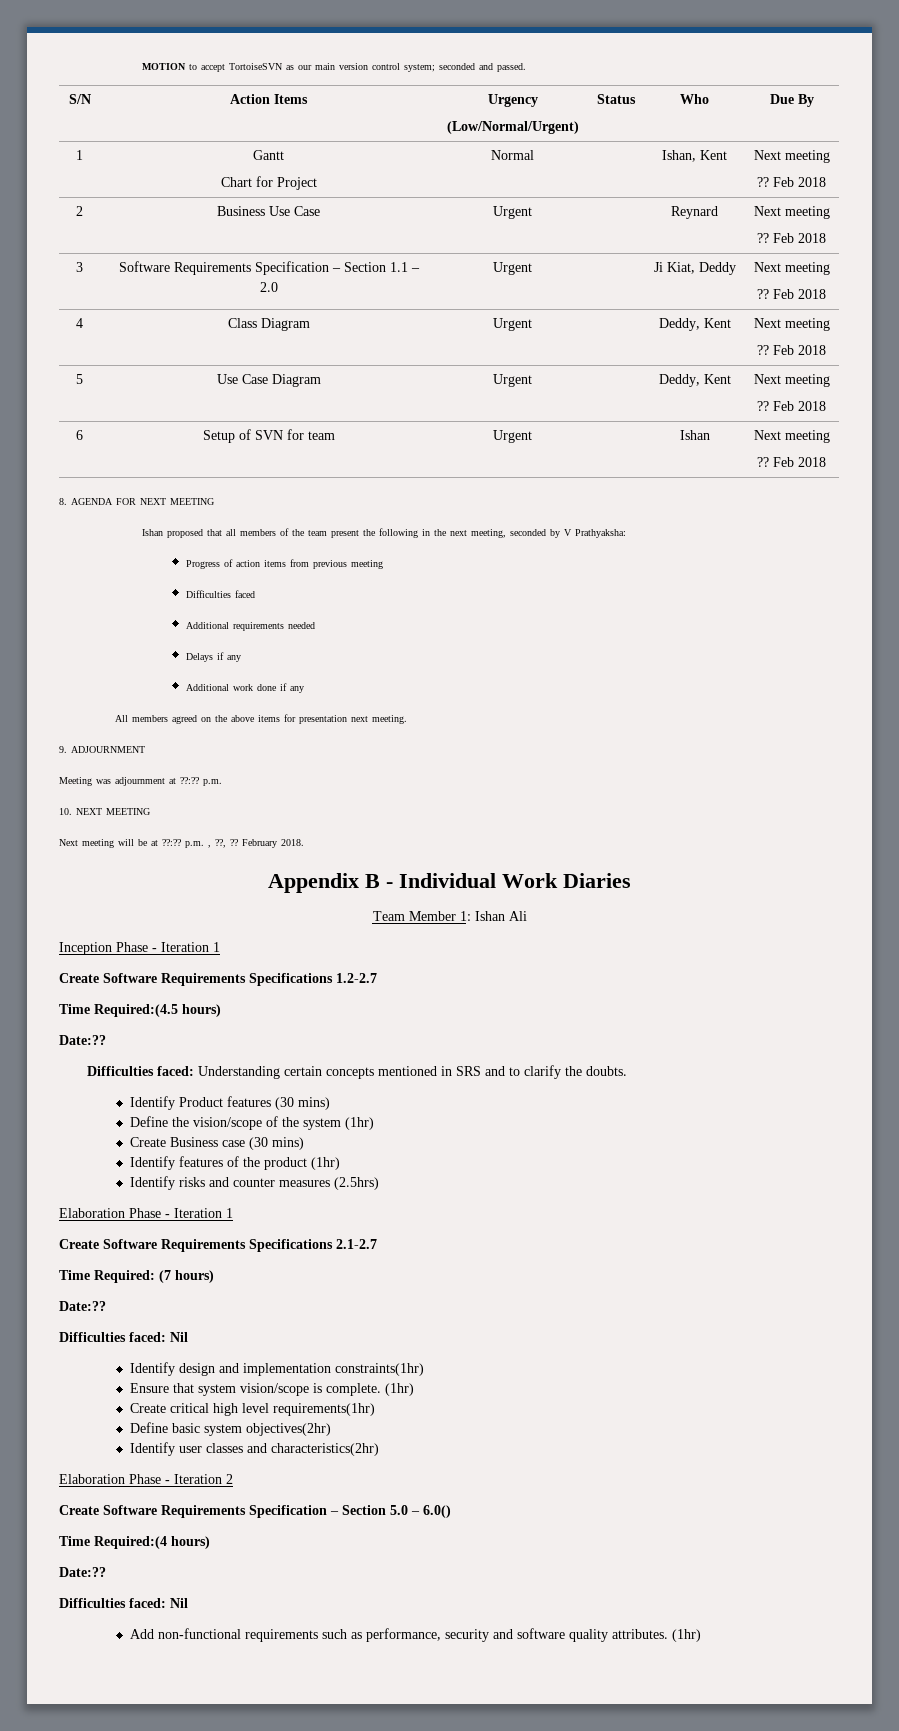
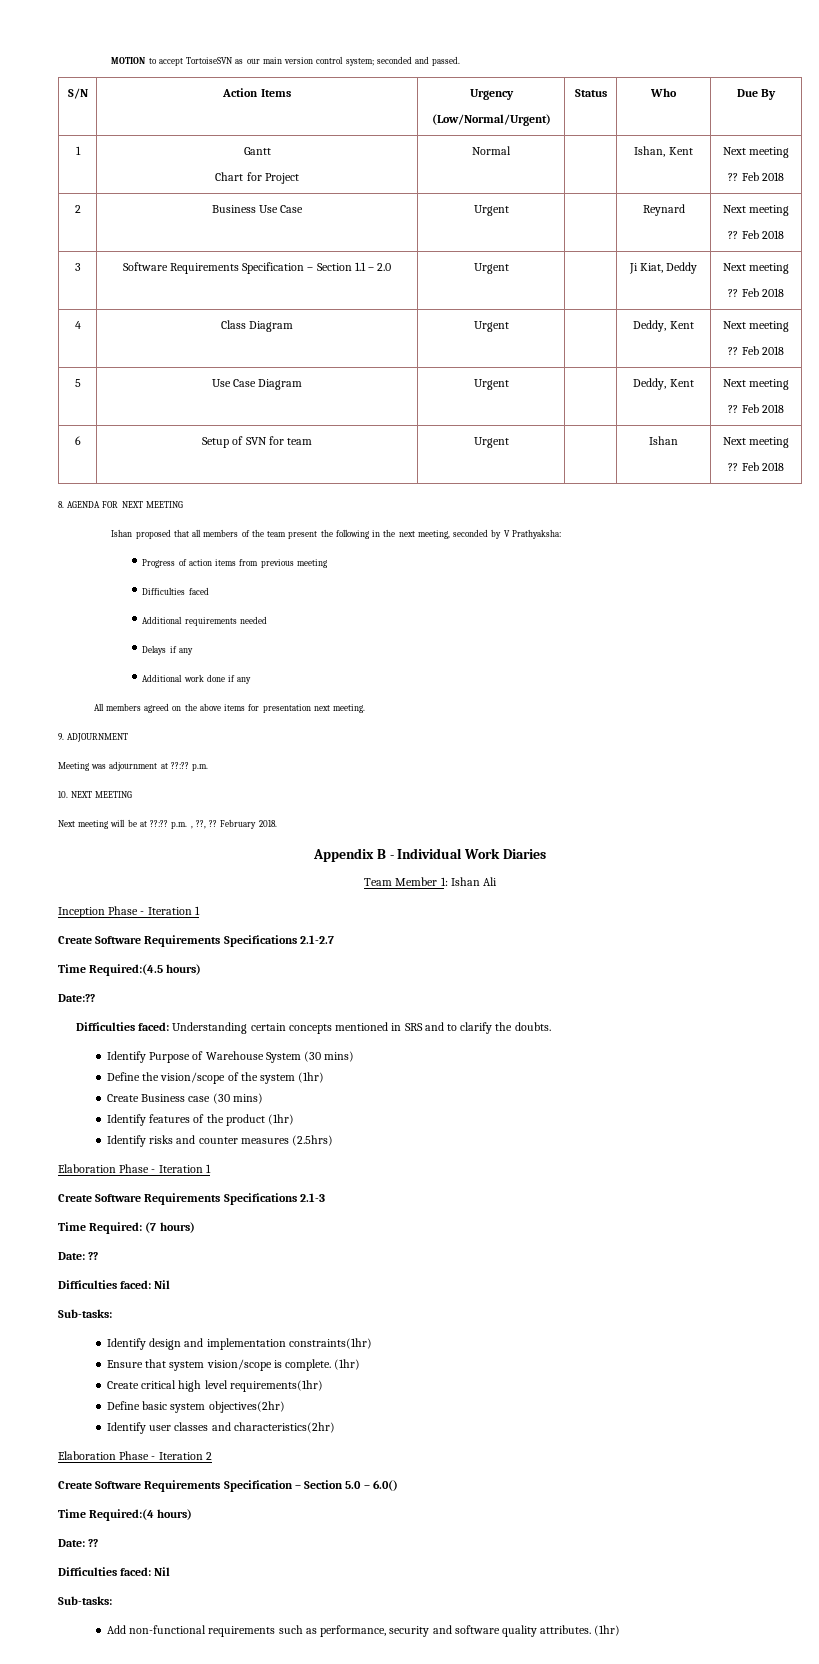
[336,973,377,983] 1.2-2.7 -> [299,935,334,944] 2.1-2.7
[178,1096,271,1107] Product features -> [149,1051,301,1063] Purpose of Warehouse System
[336,1239,377,1249] 2.1-2.7 -> [299,1193,325,1202] 2.1-3
[59,1301,106,1311] [59,1332,188,1342] Date:?? // Difficulties faced: Nil -> [58,1252,99,1260] [58,1280,171,1289] [58,1309,112,1318] Date: ?? // Difficulties faced: Nil // Sub-tasks:
[59,1567,106,1577] [59,1598,188,1608] Date:?? // Difficulties faced: Nil -> [58,1539,99,1547] [58,1567,171,1576] [58,1596,112,1605] Date: ?? // Difficulties faced: Nil // Sub-tasks:

